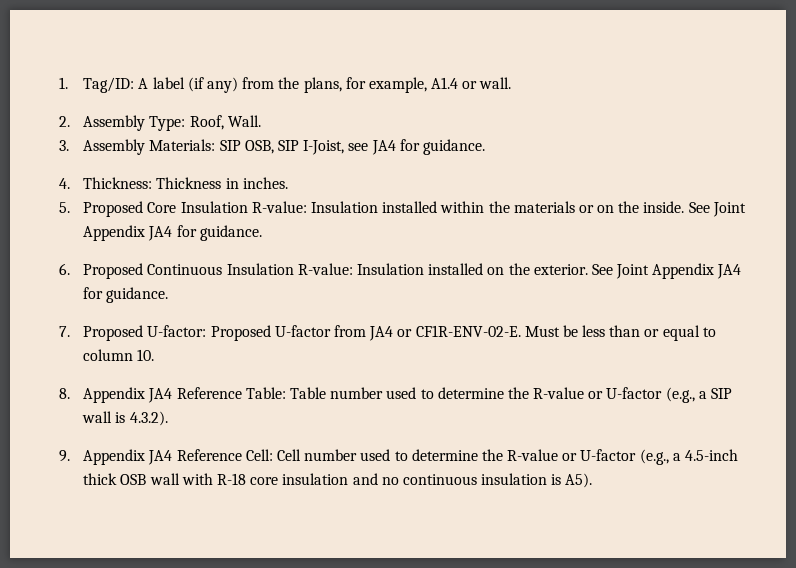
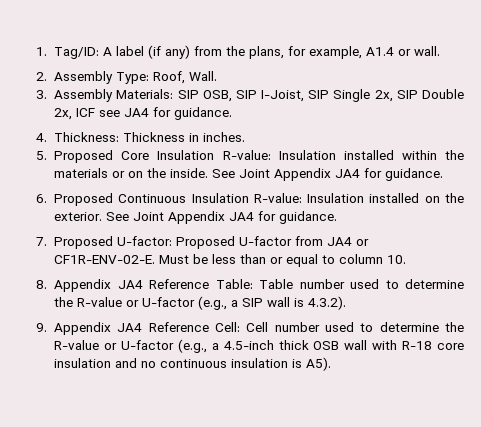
(345, 147) none -> [308,89,464,102] [54,108,96,120] SIP Single 2x, SIP Double 2x, ICF

